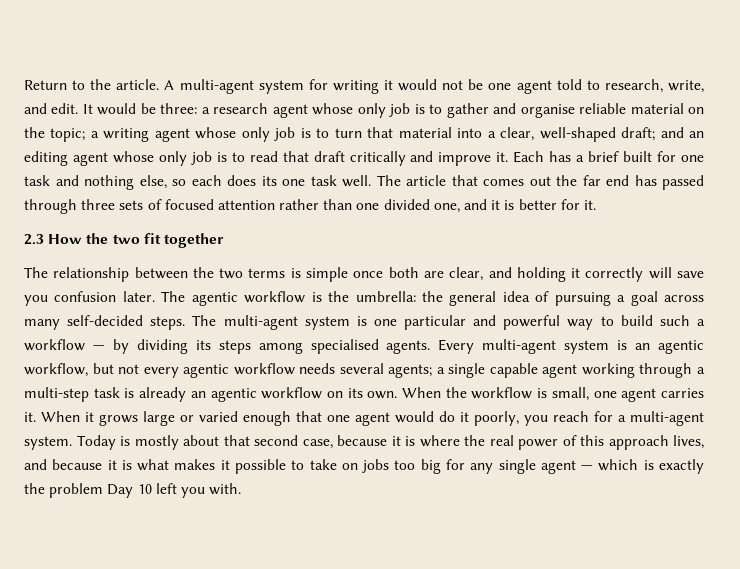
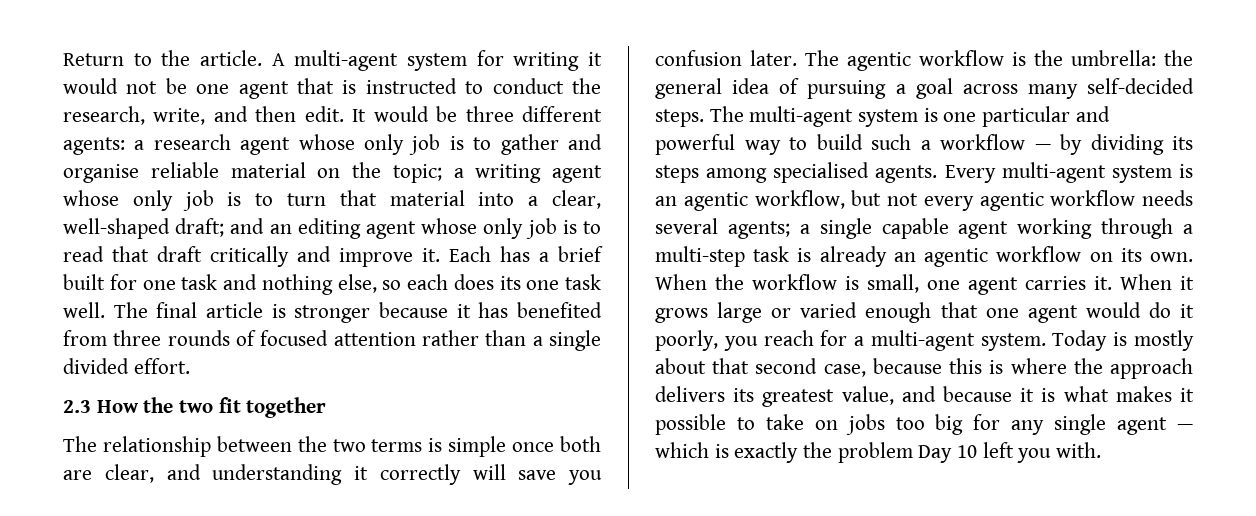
[556,79,600,90] told to -> [297,78,601,94] that is instructed to conduct the
(47, 108) none -> [255,106,297,122] then
[160,103,198,114] three: -> [465,106,603,122] [63,137,125,155] three different agents:
[406,175,704,190] [24,199,144,214] article that comes out the far end has passed through three sets -> [156,302,602,323] [63,330,230,346] final article is stronger because it has benefited from three rounds
[356,199,596,213] one divided one, and it is better for it. -> [532,330,601,351] [63,358,190,374] a single divided effort.
[516,267,566,282] holding -> [212,464,343,485] understanding
[391,436,401,446] it -> [949,358,983,374] this
[489,435,704,450] real power of this approach lives, -> [1110,358,1193,379] [655,386,894,407] approach delivers its greatest value,

